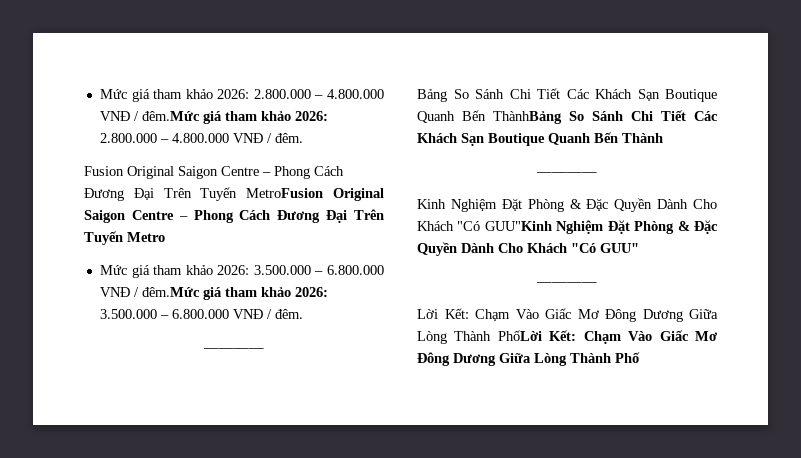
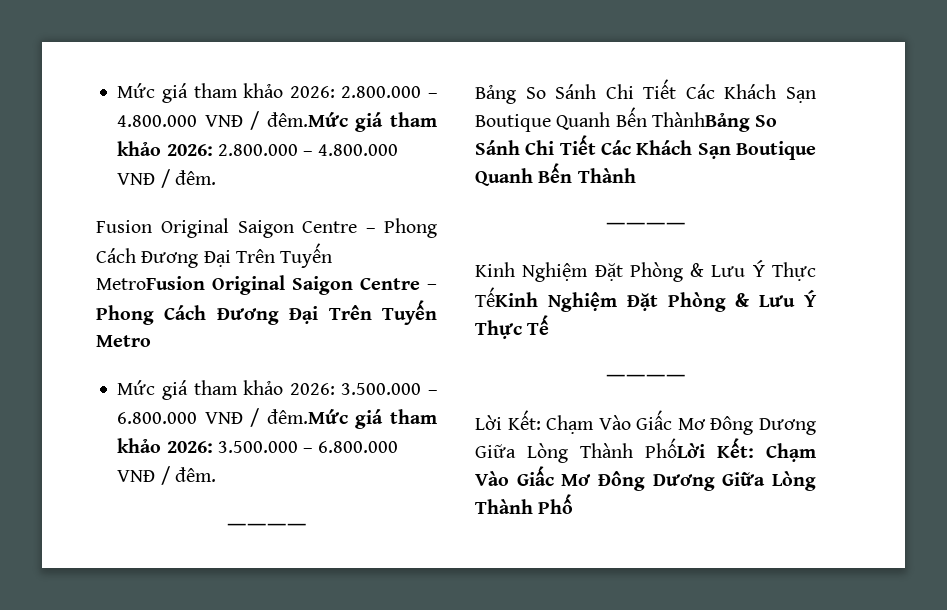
[586,198,717,212] [417,220,718,234] [417,242,639,256] Đặc Quyền Dành Cho Khách "Có GUU"Kinh Nghiệm Đặt Phòng & Đặc Quyền Dành Cho Khách "Có GUU" -> [711,259,816,281] [475,287,817,312] [475,315,550,339] Lưu Ý Thực TếKinh Nghiệm Đặt Phòng & Lưu Ý Thực Tế

